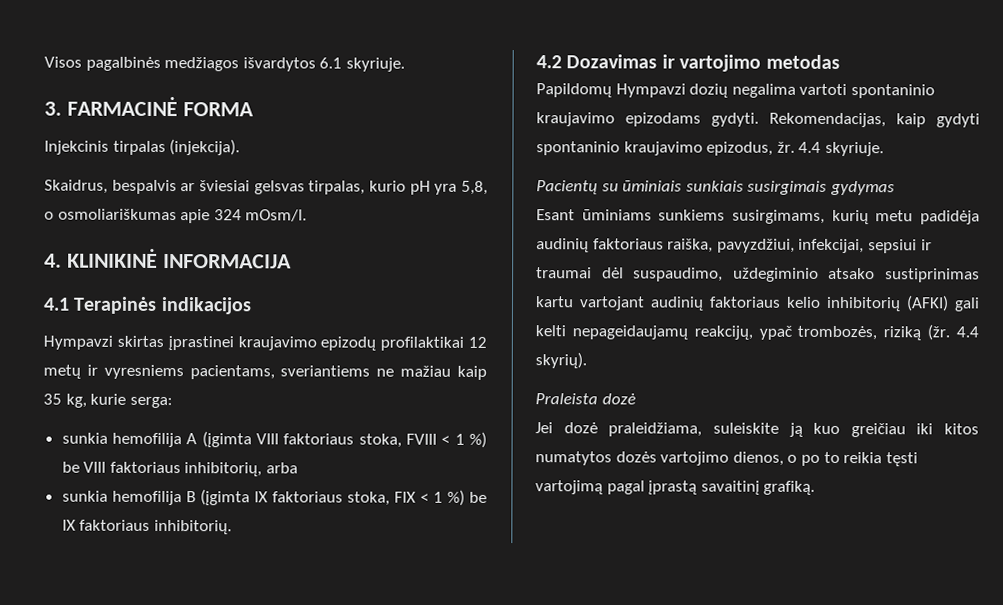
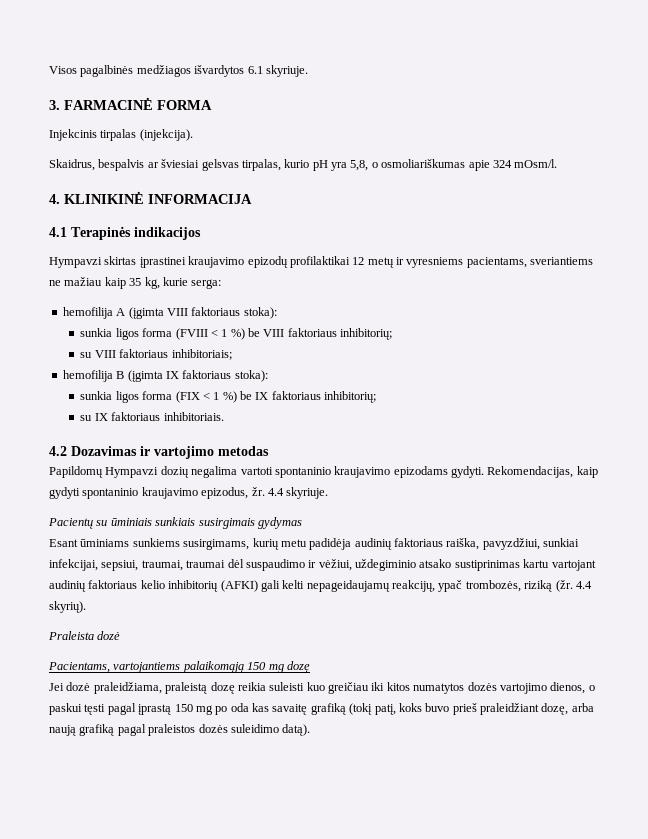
[61,432,108,444] sunkia -> (222, 284) none
[358,433,438,448] stoka, FVIII -> [243,307,277,319] [80,328,208,340] stoka): // sunkia ligos forma (FVIII
[184,462,299,477] [61,490,108,502] inhibitorių, arba // sunkia -> [340,328,393,340] [80,349,232,360] inhibitorių; // su VIII faktoriaus inhibitoriais; //
[346,491,416,506] stoka, FIX -> [234,370,268,382] [80,391,200,403] stoka): // sunkia ligos forma (FIX
[153,519,232,535] inhibitorių. -> [324,391,377,403] [80,412,224,421] inhibitorių; // su IX faktoriaus inhibitoriais.
[798,238,932,254] [536,267,724,282] infekcijai, sepsiui ir traumai dėl suspaudimo, -> [543,538,580,547] [49,559,352,571] sunkiai infekcijai, sepsiui, traumai, traumai dėl suspaudimo ir vėžiui,
(636, 399) none -> [48,661,310,673] // Pacientams, vartojantiems palaikomąją 150 mg dozę
[712,422,803,437] suleiskite ją -> [165,682,305,694] praleistą dozę reikia suleisti
[800,451,918,467] [535,480,816,495] po to reikia tęsti vartojimą pagal įprastą savaitinį grafiką. -> [49,703,594,715] [49,724,311,736] paskui tęsti pagal įprastą 150 mg po oda kas savaitę grafiką (tokį patį, koks buvo prieš praleidžiant dozę, arba naują grafiką pagal praleistos dozės suleidimo datą).

